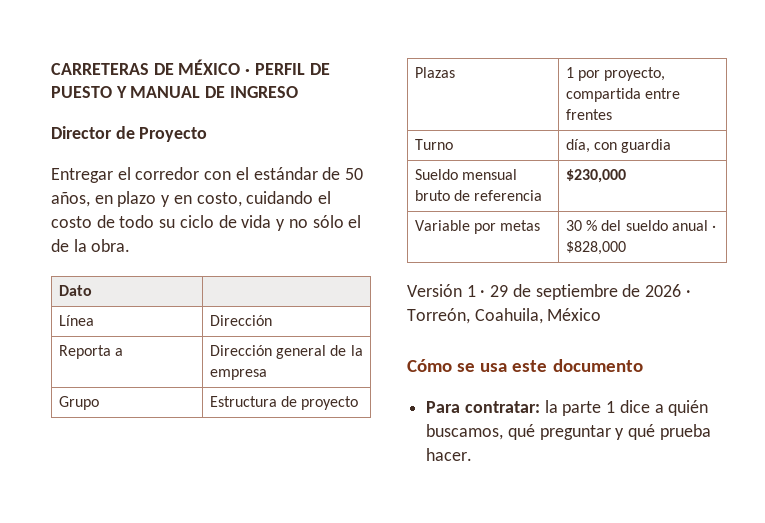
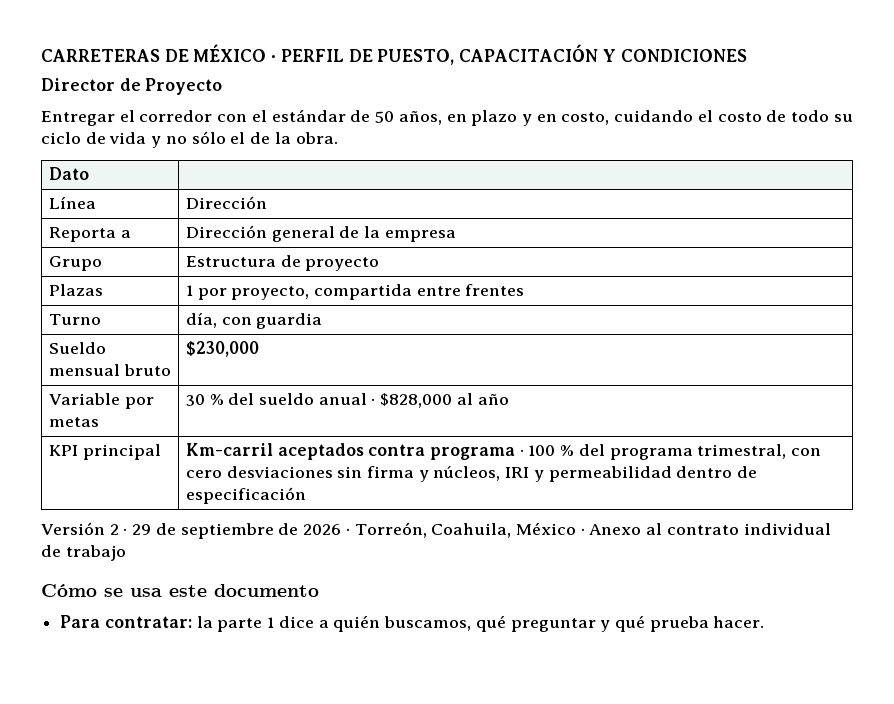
[51,86,298,98] PUESTO Y MANUAL DE INGRESO -> [377,44,747,65] PUESTO, CAPACITACIÓN Y CONDICIONES
[453,190,543,201] de referencia -> (171, 370) none
(626, 248) none -> [456,393,509,405] [48,444,161,460] [185,443,822,460] [185,466,758,482] [185,487,306,504] al año // KPI principal | Km-carril aceptados contra programa · 100 % del programa trimestral, con cero desviaciones sin firma y núcleos, IRI y permeabilidad dentro de especificación
[466,285,476,297] 1 -> [109,524,119,535] 2
(602, 314) none -> [580,523,831,535] [41,545,126,561] · Anexo al contrato individual de trabajo

